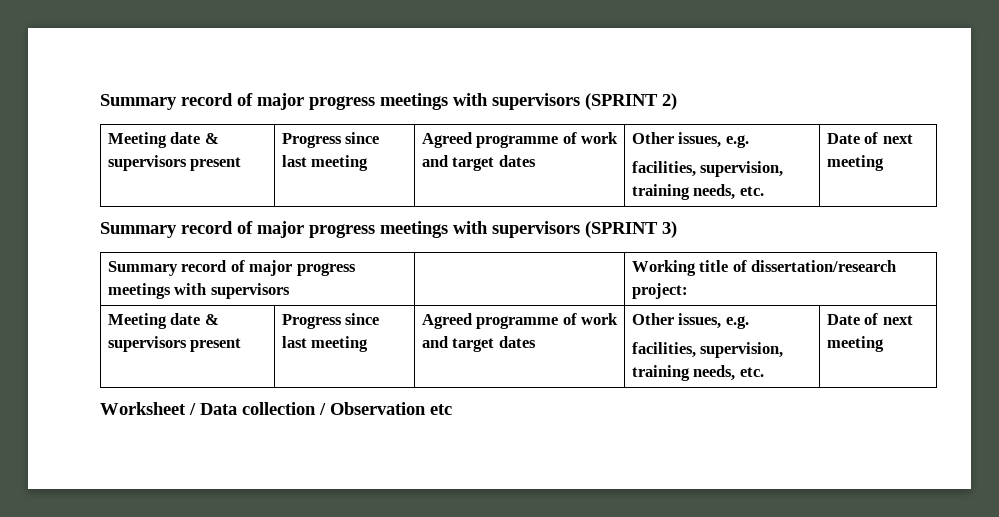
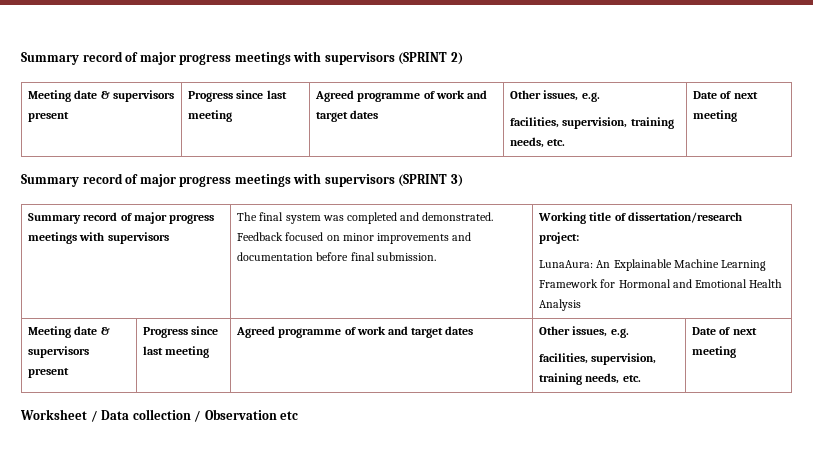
(290, 291) none -> [237,212,493,224] [237,232,471,244] [237,252,436,261] The final system was completed and demonstrated. Feedback focused on minor improvements and documentation before final submission.
(688, 291) none -> [539,259,766,271] [539,279,782,288] [539,299,582,311] // LunaAura: An Explainable Machine Learning Framework for Hormonal and Emotional Health Analysis

